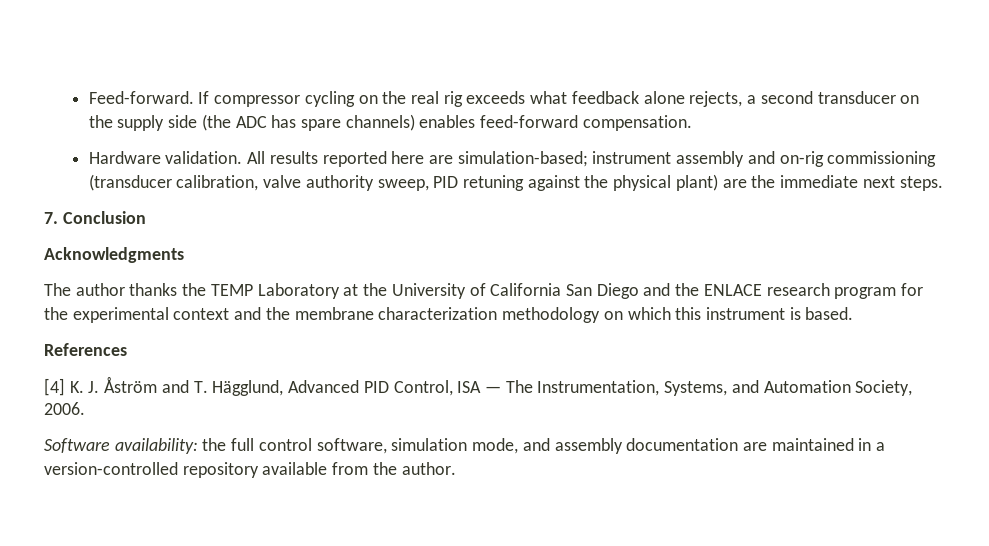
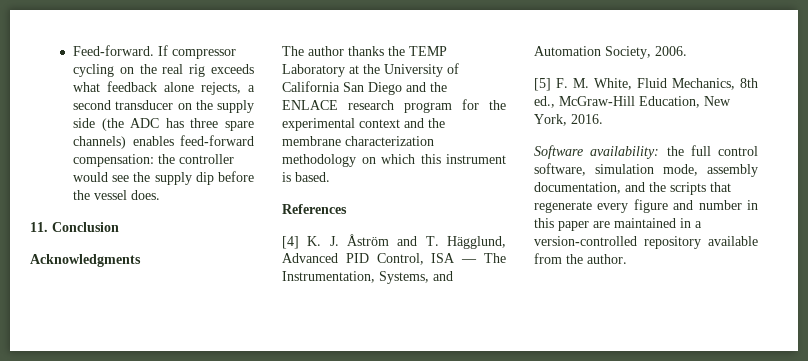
(297, 121) none -> [190,118,219,128] three
[582,115,692,131] [88,151,937,167] [88,174,943,191] [44,212,58,224] compensation. // Hardware validation. All results reported here are simulation-based; instrument assembly and on-rig commissioning (transducer calibration, valve authority sweep, PID retuning against the physical plant) are the immediate next steps. // 7. -> [73,154,235,167] [73,171,254,185] [73,190,161,200] [30,222,48,232] compensation: the controller would see the supply dip before the vessel does. // 11.
(85, 408) none -> [534,78,758,91] [534,96,731,108] [534,114,603,126] // [5] F. M. White, Fluid Mechanics, 8th ed., McGraw-Hill Education, New York, 2016.
[522,438,739,454] and assembly documentation -> [707,164,758,177] [534,182,731,195] [534,199,758,213] [534,218,589,231] assembly documentation, and the scripts that regenerate every figure and number in this paper

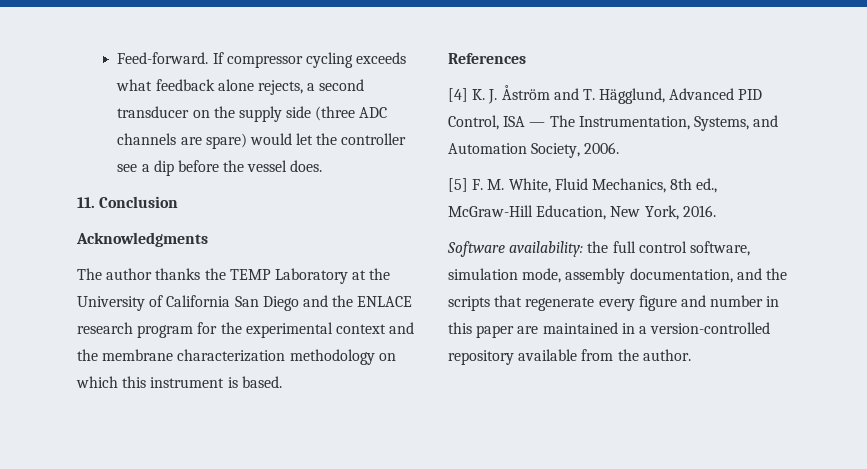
[119,64,206,77] on the real rig -> (353, 60) none
[101,118,254,131] [73,135,254,149] [73,154,235,167] [73,172,192,185] (the ADC has three spare channels) enables feed-forward compensation: the controller would see the supply -> [315,106,388,121] [117,133,407,149] [117,164,150,172] (three ADC channels are spare) would let the controller see a

